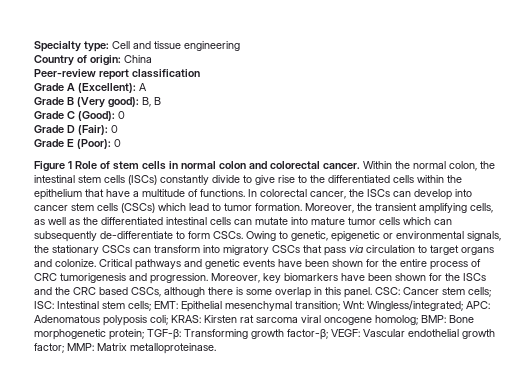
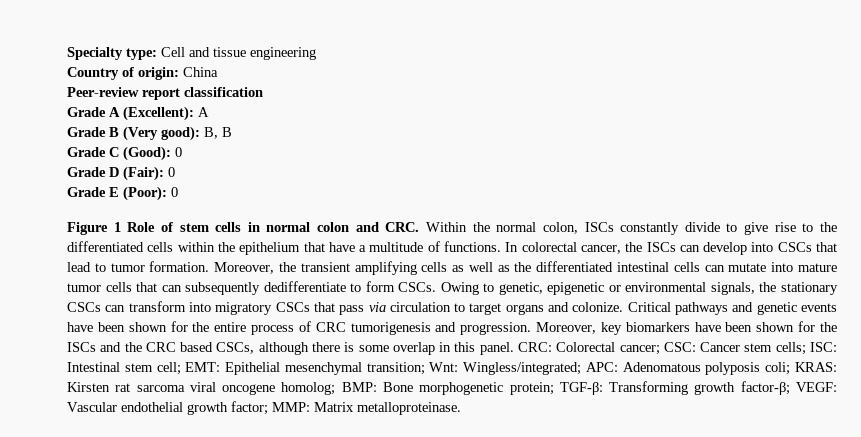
[270,161,360,169] colorectal cancer. -> [385,222,420,232] CRC.
[480,161,495,169] [34,175,157,185] the intestinal stem cells (ISCs) -> [584,222,614,232] ISCs
[34,203,186,213] cancer stem cells (CSCs) which -> [777,242,837,252] CSCs that
[470,203,493,213] cells, -> [421,262,448,272] cells
[403,217,431,225] which -> [136,282,158,292] that
[100,231,173,239] de-differentiate -> [263,281,346,292] dedifferentiate
(372, 292) none -> [518,342,660,355] CRC: Colorectal cancer;
[128,301,151,311] cells; -> [156,362,181,375] cell;

